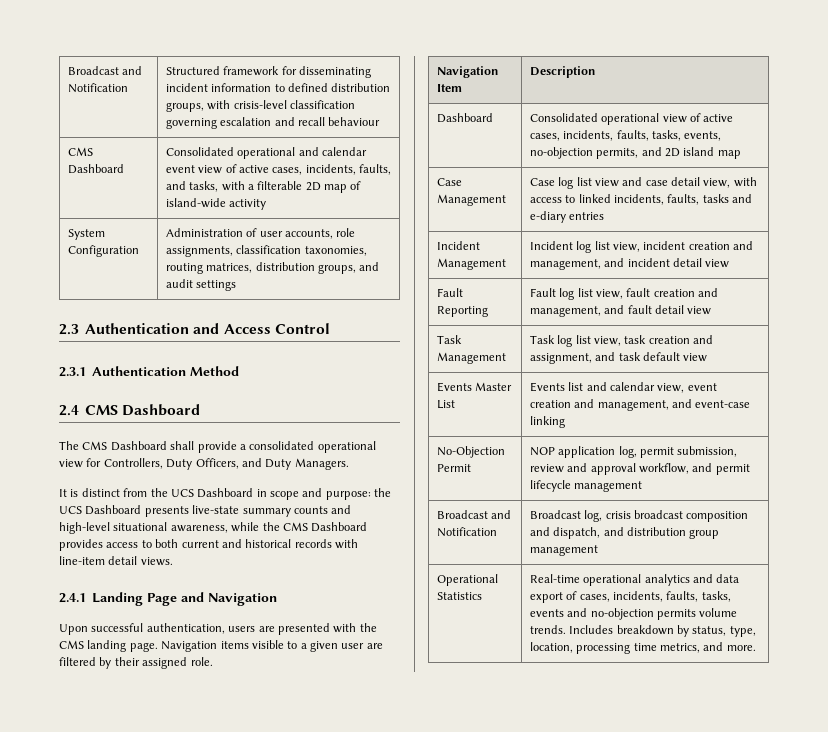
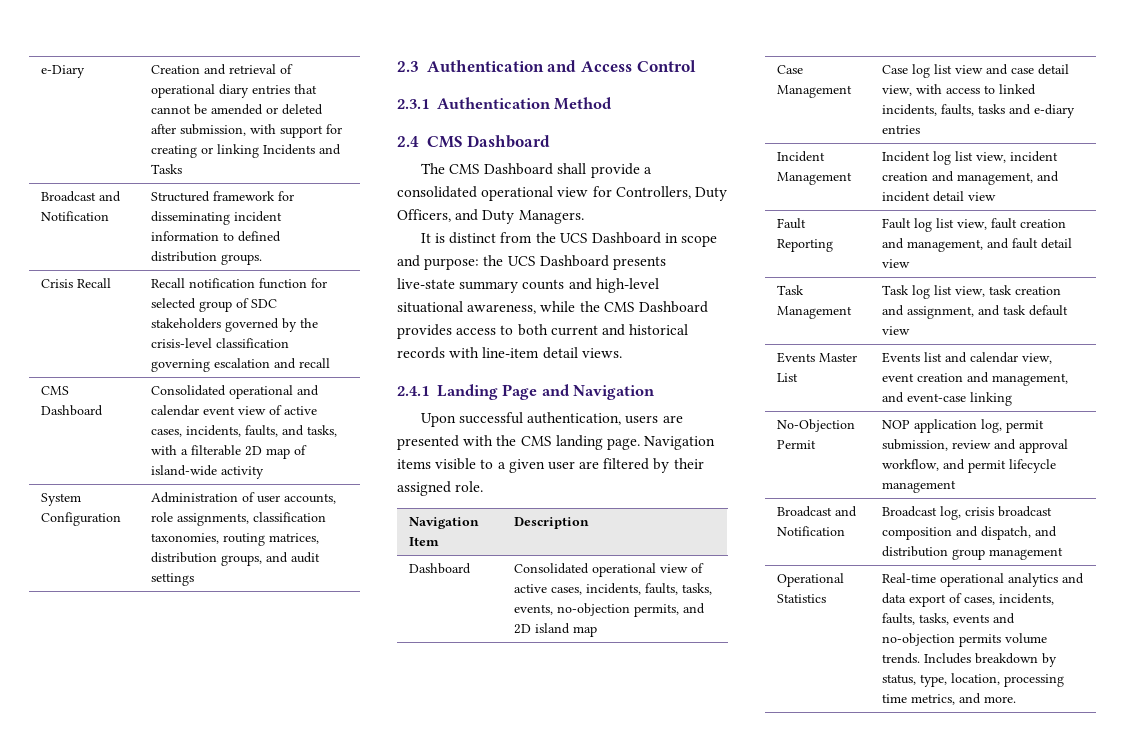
(67, 70) none -> [40,65,85,78] [150,64,293,75] [150,84,317,98] [150,104,323,115] [150,124,342,138] [150,144,341,158] [150,164,182,174] e-Diary | Creation and retrieval of operational diary entries that cannot be amended or deleted after submission, with support for creating or linking Incidents and Tasks //
[165,100,231,112] groups, with -> [220,254,262,265] [40,278,111,288] [150,278,327,289] [150,298,277,312] [150,318,318,332] groups. // Crisis Recall | Recall notification function for selected group of SDC stakeholders governed by the
[328,117,381,126] behaviour -> (330, 363) none

